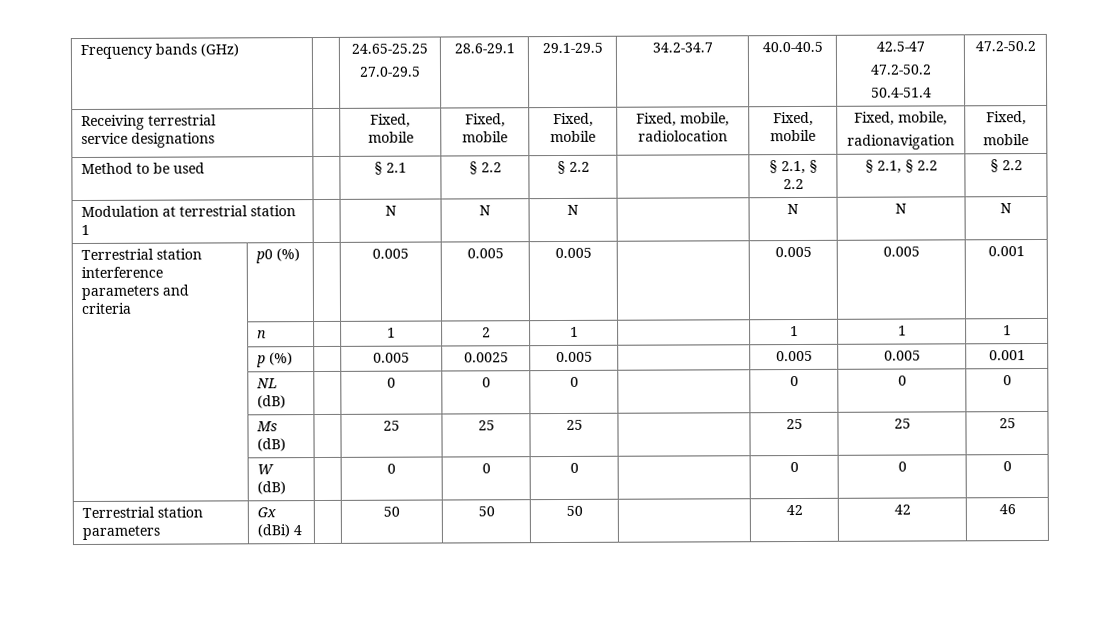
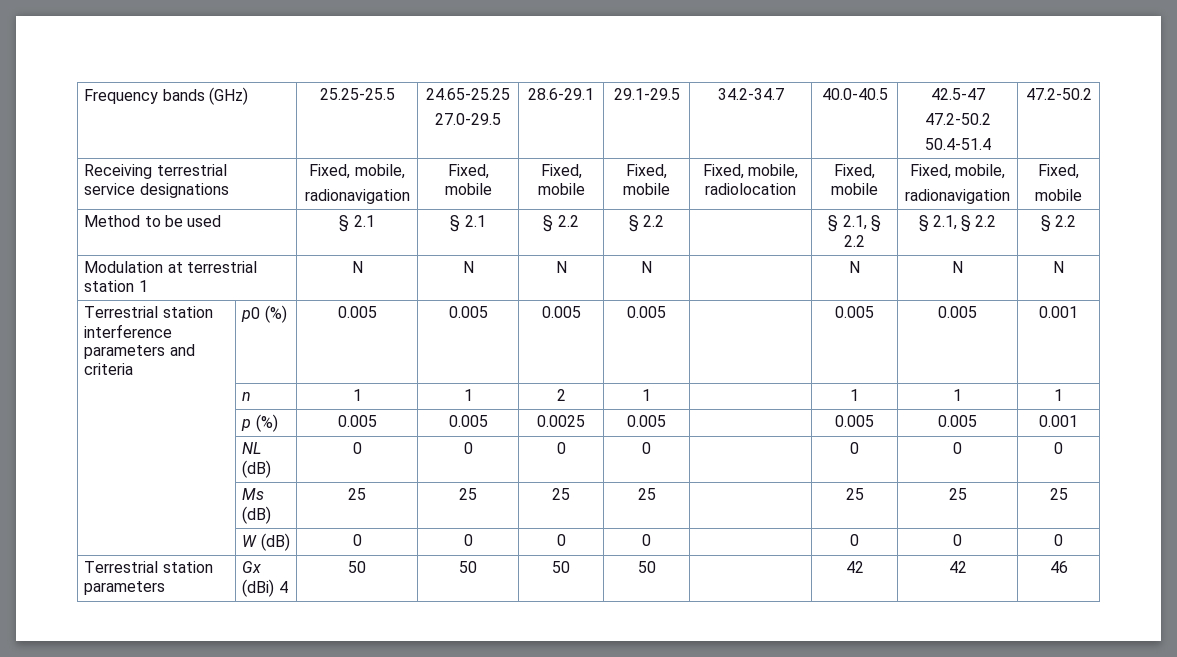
(240, 50) none -> [319,88,395,100] 25.25-25.5
(216, 140) none -> [309,164,405,179] [304,189,410,204] Fixed, mobile, // radionavigation
(206, 168) none -> [339,215,375,232] § 2.1
(91, 230) none -> [351,261,363,273] N
(301, 255) none -> [337,306,377,318] 0.005
(268, 334) none -> [352,389,362,401] 1
(294, 359) none -> [337,415,377,427] 0.005
(287, 402) none -> [352,442,362,454] 0
(287, 445) none -> [348,488,366,500] 25
(287, 488) none -> [352,534,362,546] 0
(303, 530) none -> [348,561,366,573] 50

